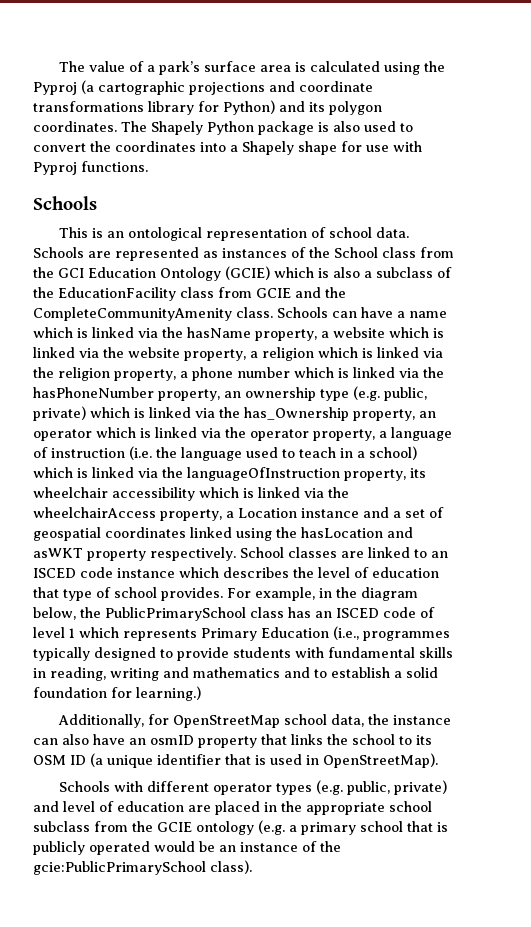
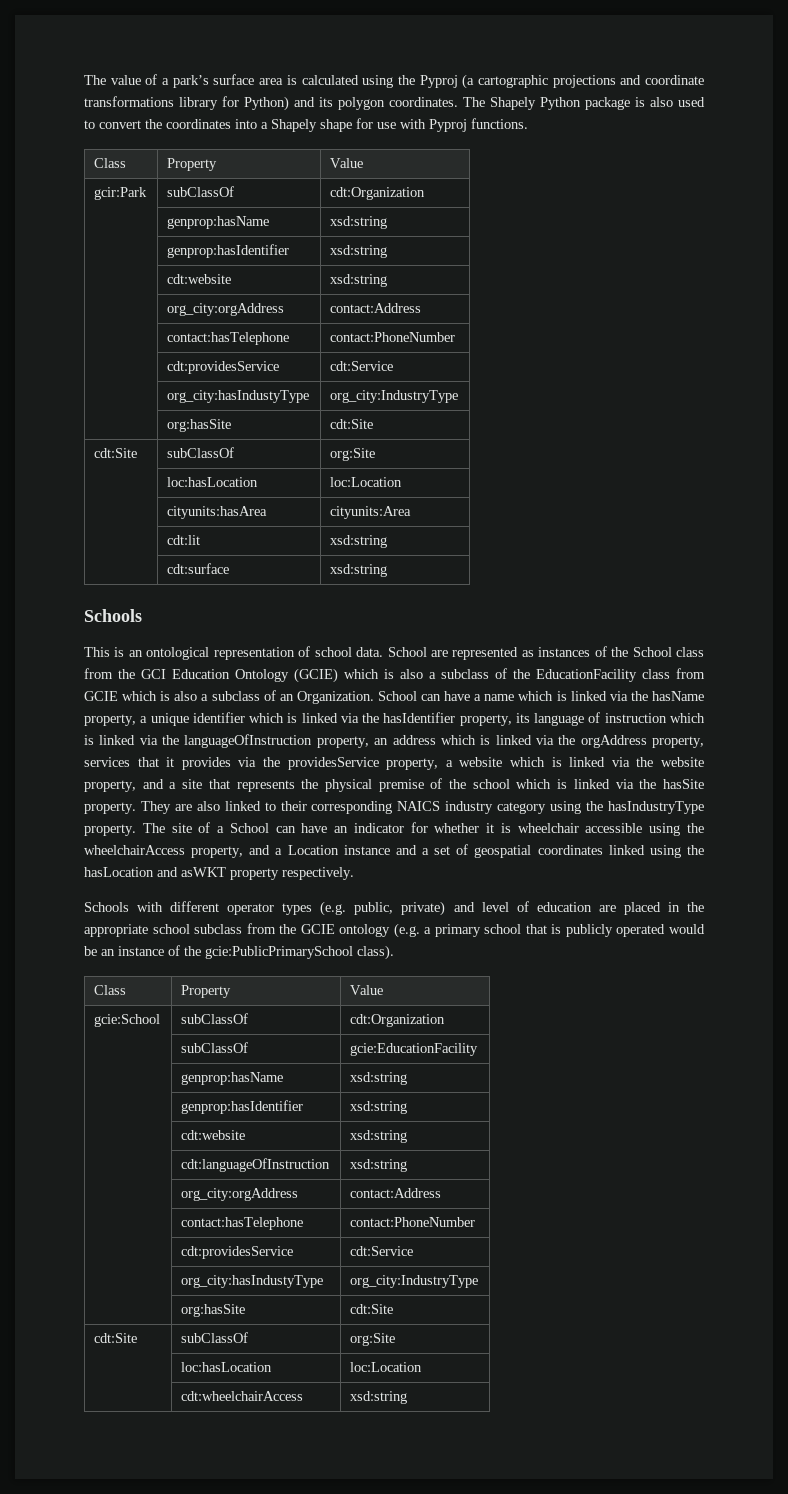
(148, 166) none -> [94,158,127,168] [167,158,218,171] [330,158,364,168] [94,187,148,200] [167,186,235,197] [330,187,426,200] [167,216,270,229] [330,216,388,229] [167,244,290,258] [330,245,388,258] [167,274,232,284] [330,274,388,287] [167,303,285,316] [330,303,422,313] [167,332,290,345] [330,332,456,342] [167,361,280,374] [330,361,394,371] [167,390,310,403] [330,390,459,403] [167,419,232,432] [330,419,374,429] [94,448,138,458] [167,447,235,458] [330,448,376,461] [167,477,259,487] [330,477,403,487] [167,506,268,519] [330,506,412,519] [167,535,201,545] [330,535,388,548] [167,563,230,574] [330,564,388,577] // Class | Property | Value // gcir:Park | subClassOf | cdt:Organization // | genprop:hasName | xsd:string // | genprop:hasIdentifier | xsd:string // | cdt:website | xsd:string // | org_city:orgAddress | contact:Address // | contact:hasTelephone | contact:PhoneNumber // | cdt:providesService | cdt:Service // | org_city:hasIndustyType | org_city:IndustryType // | org:hasSite | cdt:Site // cdt:Site | subClassOf | org:Site // | loc:hasLocation | loc:Location // | cityunits:hasArea | cityunits:Area // | cdt:lit | xsd:string // | cdt:surface | xsd:string
[33,247,84,258] Schools -> [387,647,427,657] School
[295,287,346,298] [33,307,328,321] and the CompleteCommunityAmenity class. Schools -> [122,690,417,704] which is also a subclass of an Organization. School
(329, 334) none -> [150,712,705,726] [84,734,704,748] [84,757,453,770] unique identifier which is linked via the hasIdentifier property, its language of instruction which is linked via the languageOfInstruction property, an address which is linked via the orgAddress property, services that it provides via the providesService property, a
[250,347,443,361] [33,367,444,381] [33,386,427,401] [33,406,436,421] [33,427,452,441] [33,446,417,461] [33,467,426,481] [33,487,324,501] a religion which is linked via the religion property, a phone number which is linked via the hasPhoneNumber property, an ownership type (e.g. public, private) which is linked via the has_Ownership property, an operator which is linked via the operator property, a language of instruction (i.e. the language used to teach in a school) which is linked via the languageOfInstruction property, its wheelchair accessibility which is linked via -> [142,778,704,792] [84,801,704,814] [84,822,681,836] and a site that represents the physical premise of the school which is linked via the hasSite property. They are also linked to their corresponding NAICS industry category using the hasIndustryType property. The site of a School can have an indicator for whether it is wheelchair accessible using
(222, 515) none -> [249,845,271,855] and
[240,547,448,558] [33,567,439,578] [33,587,418,601] [33,607,435,621] [33,626,450,641] [33,647,453,661] [33,667,438,681] [33,686,201,701] [58,714,452,728] [33,734,432,748] [33,753,438,768] School classes are linked to an ISCED code instance which describes the level of education that type of school provides. For example, in the diagram below, the PublicPrimarySchool class has an ISCED code of level 1 which represents Primary Education (i.e., programmes typically designed to provide students with fundamental skills in reading, writing and mathematics and to establish a solid foundation for learning.) // Additionally, for OpenStreetMap school data, the instance can also have an osmID property that links the school to its OSM ID (a unique identifier that is used in OpenStreetMap). -> (354, 873) none
(252, 867) none -> [94,985,127,995] [181,985,232,998] [350,985,384,995] [94,1014,161,1027] [181,1013,249,1024] [350,1014,446,1027] [181,1042,249,1053] [350,1043,479,1056] [181,1072,284,1085] [350,1072,408,1085] [181,1100,304,1114] [350,1101,408,1114] [181,1130,246,1140] [350,1130,408,1143] [181,1158,331,1172] [350,1159,408,1172] [181,1188,299,1201] [350,1188,442,1198] [181,1217,304,1230] [350,1217,476,1227] [181,1246,294,1259] [350,1246,414,1256] [181,1275,324,1288] [350,1275,479,1288] [181,1304,246,1317] [350,1304,394,1314] [94,1333,138,1343] [181,1332,249,1343] [350,1333,396,1346] [181,1362,273,1372] [350,1362,423,1372] [181,1391,304,1401] [350,1391,408,1404] // Class | Property | Value // gcie:School | subClassOf | cdt:Organization // | subClassOf | gcie:EducationFacility // | genprop:hasName | xsd:string // | genprop:hasIdentifier | xsd:string // | cdt:website | xsd:string // | cdt:languageOfInstruction | xsd:string // | org_city:orgAddress | contact:Address // | contact:hasTelephone | contact:PhoneNumber // | cdt:providesService | cdt:Service // | org_city:hasIndustyType | org_city:IndustryType // | org:hasSite | cdt:Site // cdt:Site | subClassOf | org:Site // | loc:hasLocation | loc:Location // | cdt:wheelchairAccess | xsd:string

